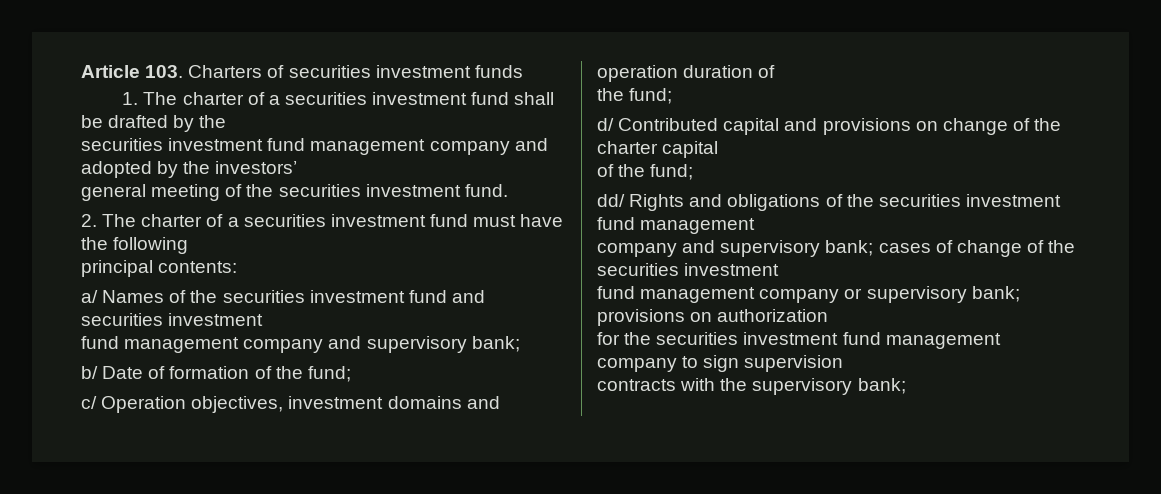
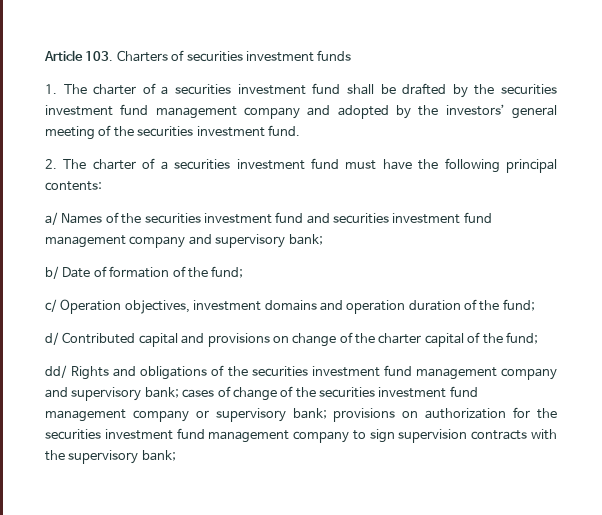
(227, 121) // -> (495, 89) none
(298, 167) // -> (505, 110) none
(189, 245) // -> (500, 165) none
(264, 319) // -> (461, 218) none
(776, 71) // -> (477, 304) none
(719, 149) // -> (464, 340) none
(756, 226) // -> (497, 373) none
(780, 269) // -> (447, 392) none
(829, 315) // -> (507, 413) none
(844, 363) // -> (468, 436) none

